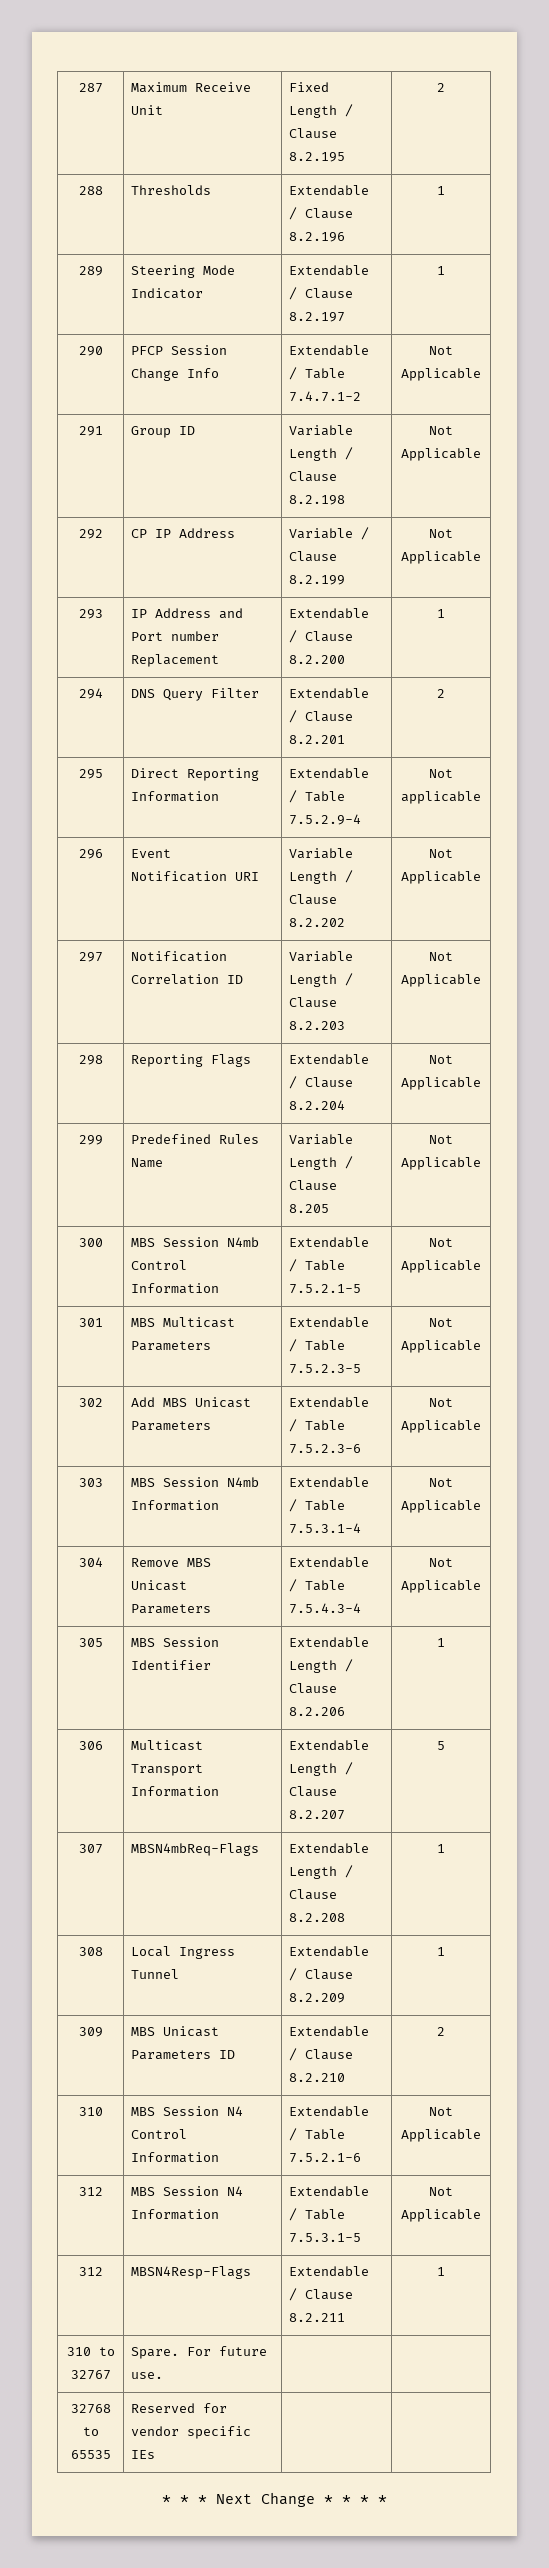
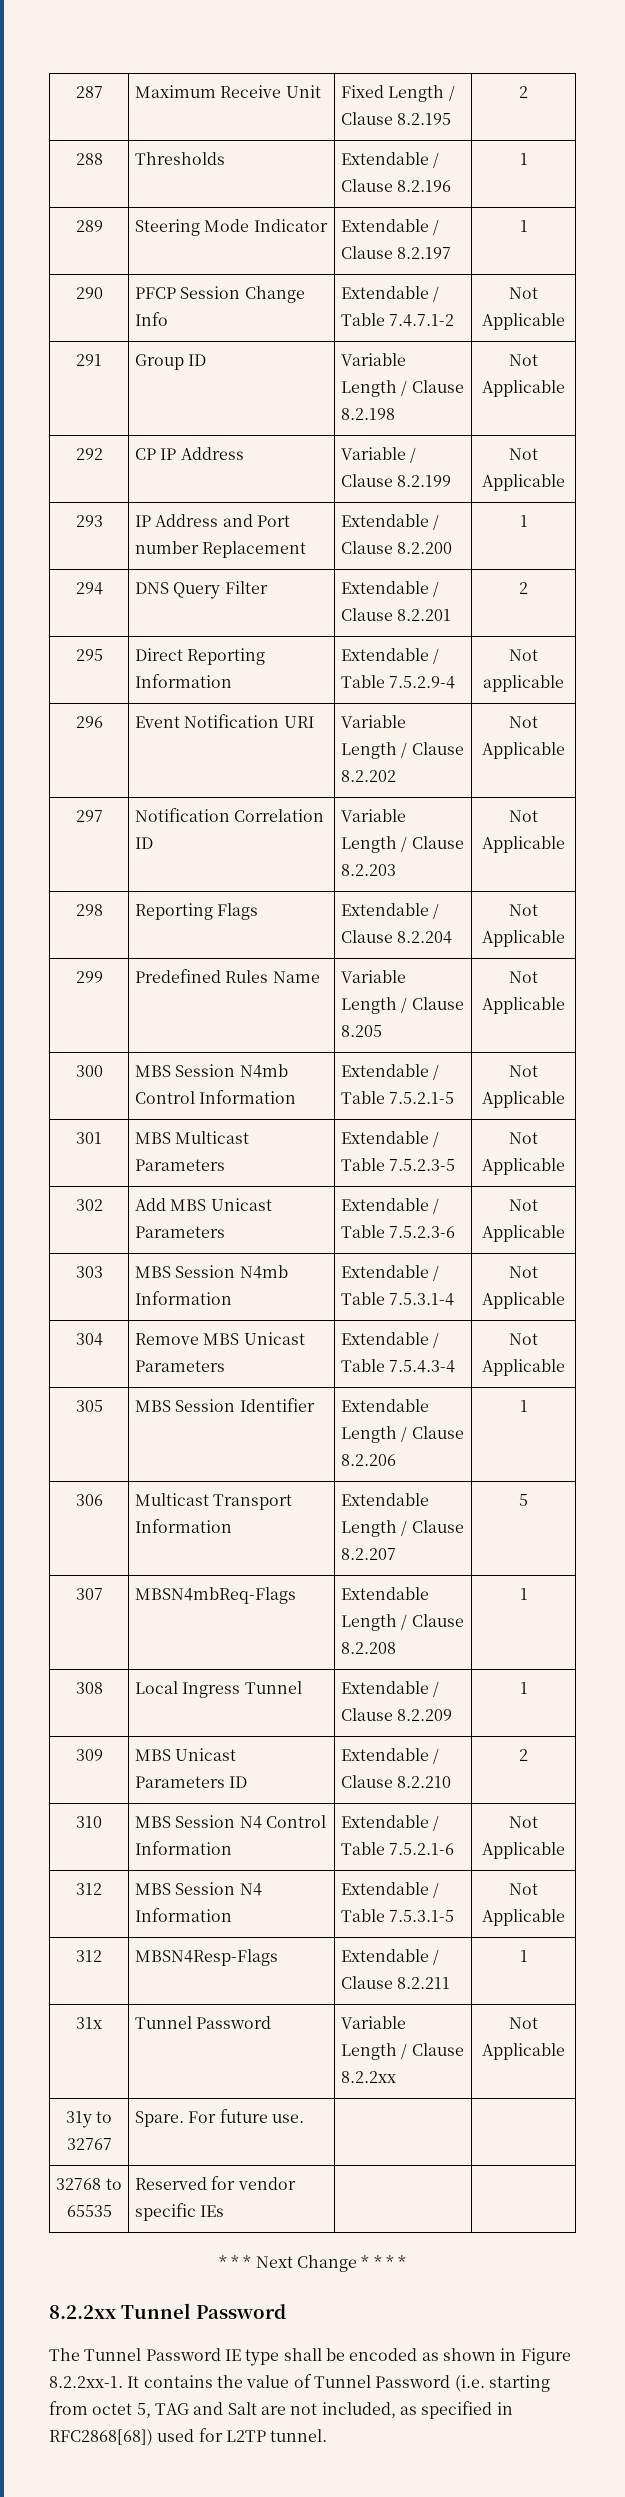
[66,2347,91,2356] 310 -> [76,2017,102,2029] [134,2016,272,2029] [340,2016,406,2029] [340,2043,464,2060] [340,2071,396,2083] [509,2017,538,2029] [482,2043,565,2060] [65,2111,92,2128] 31x | Tunnel Password | Variable Length / Clause 8.2.2xx | Not Applicable // 31y
(387, 2499) none -> [49,2303,286,2319] [49,2348,571,2366] [49,2374,550,2392] [49,2401,513,2419] [49,2428,328,2446] // 8.2.2xx Tunnel Password // The Tunnel Password IE type shall be encoded as shown in Figure 8.2.2xx-1. It contains the value of Tunnel Password (i.e. starting from octet 5, TAG and Salt are not included, as specified in RFC2868[68]) used for L2TP tunnel.

